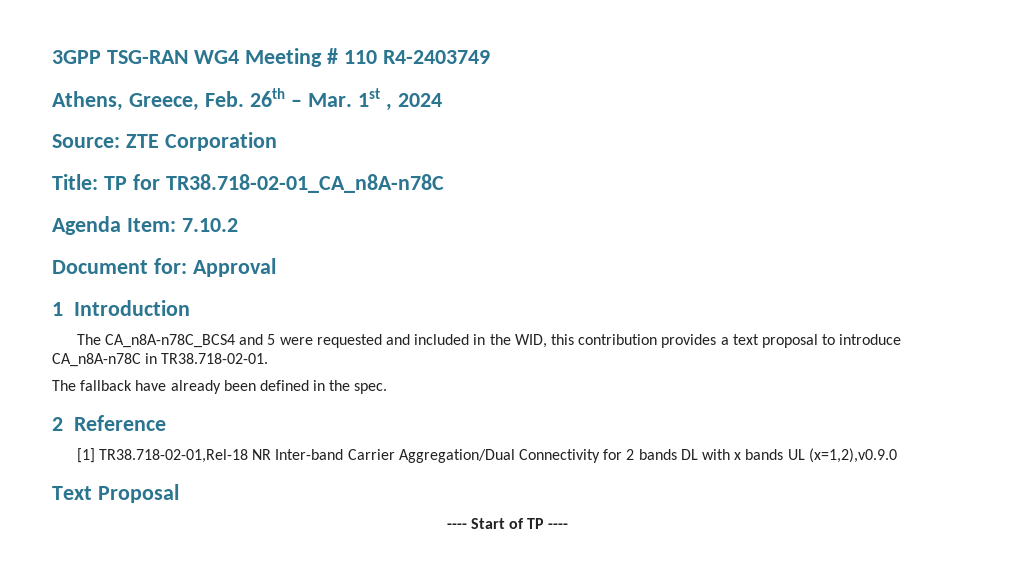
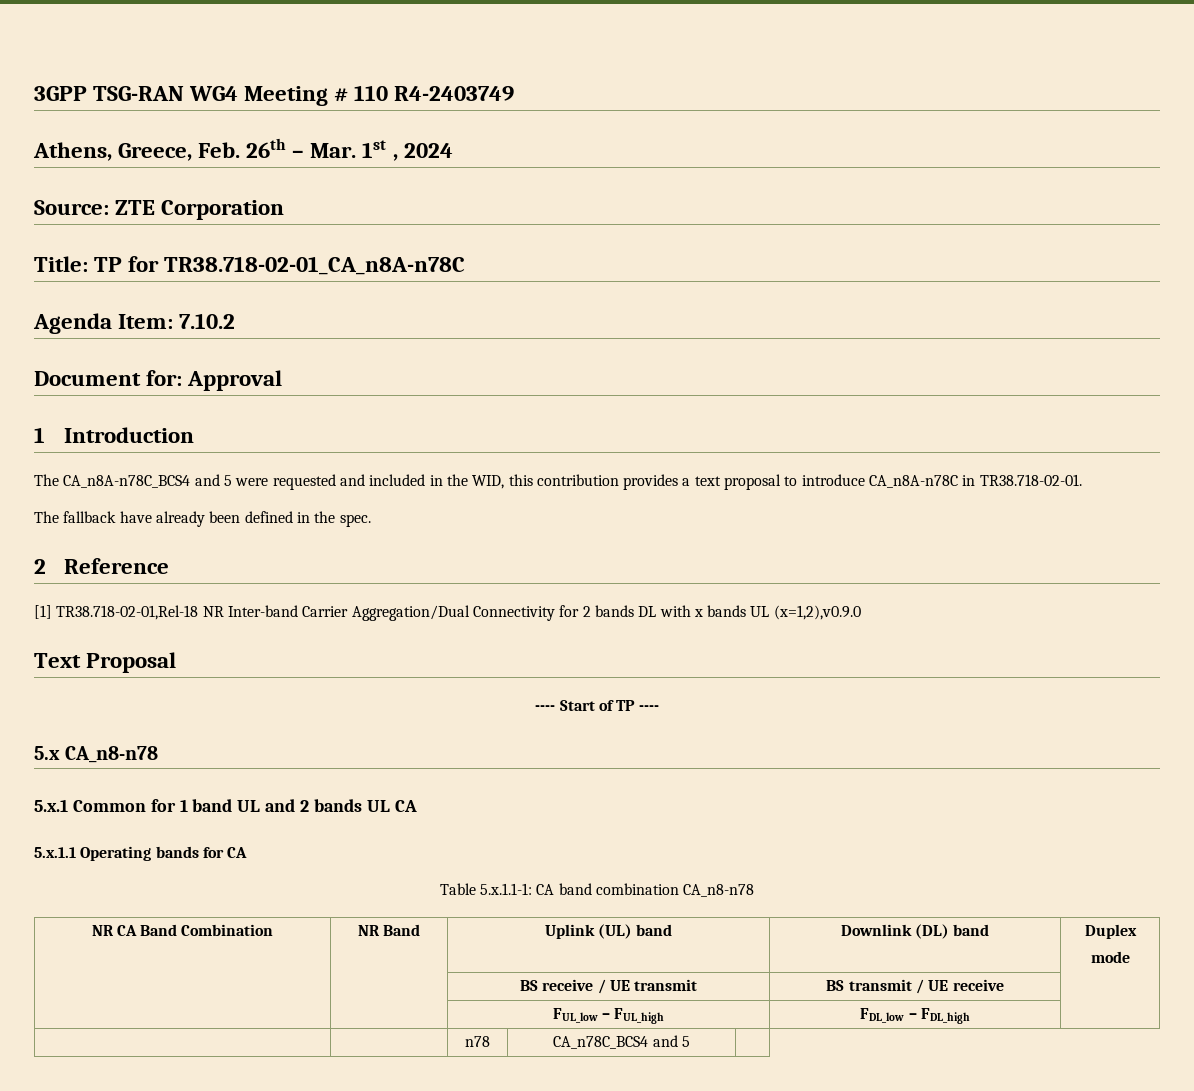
(569, 526) none -> [34,746,159,763] [34,799,417,812] [34,846,248,861] [439,883,755,897] [91,924,274,936] [357,924,421,936] [544,924,673,939] [840,924,990,939] [1084,924,1137,939] [1090,951,1130,963] [519,979,698,994] [826,979,1004,994] [552,1008,665,1024] [860,1008,970,1024] [465,1036,490,1047] [553,1035,690,1049] // 5.x CA_n8-n78 // 5.x.1 Common for 1 band UL and 2 bands UL CA // 5.x.1.1 Operating bands for CA // Table 5.x.1.1-1: CA band combination CA_n8-n78 // NR CA Band Combination | NR Band | Uplink (UL) band | Downlink (DL) band | Duplex // mode // | | BS receive / UE transmit | BS transmit / UE receive | // | | FUL_low – FUL_high | FDL_low – FDL_high | // | | n78 | CA_n78C_BCS4 and 5 |

